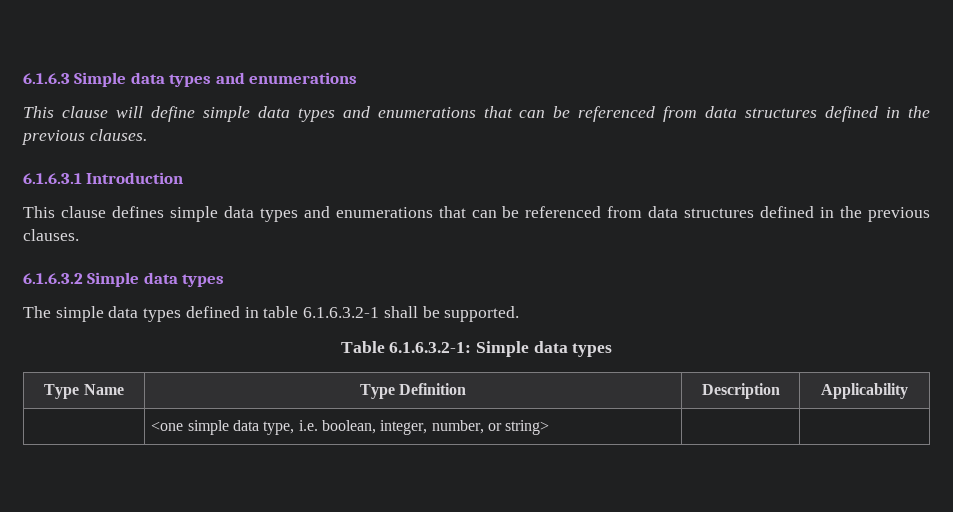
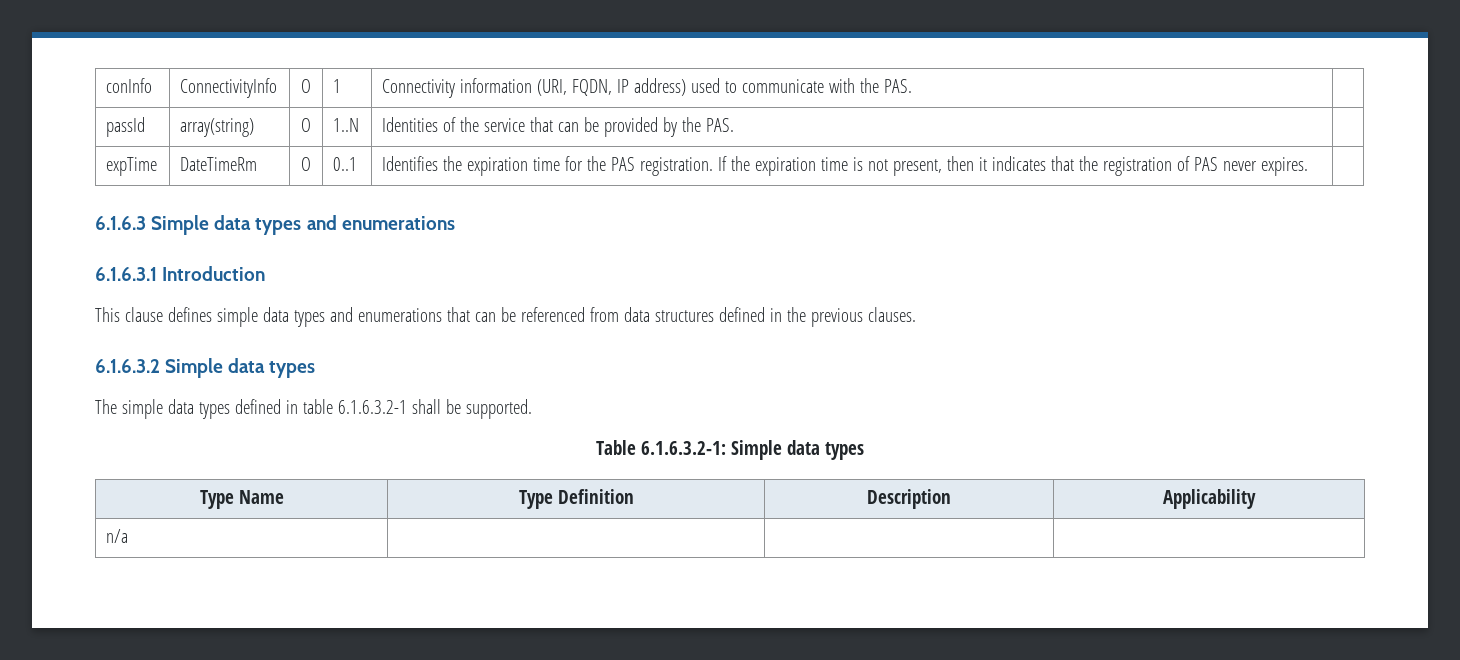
(23, 78) none -> [106,78,153,93] [180,78,278,98] [301,79,311,93] [333,79,342,93] [382,78,913,98] [106,117,146,137] [180,118,255,137] [301,118,311,132] [333,118,360,132] [382,117,735,137] [106,157,158,176] [180,157,258,171] [301,157,311,171] [333,157,358,171] [382,156,1308,176] conInfo | ConnectivityInfo | O | 1 | Connectivity information (URI, FQDN, IP address) used to communicate with the PAS. | // passId | array(string) | O | 1..N | Identities of the service that can be provided by the PAS. | // expTime | DateTimeRm | O | 0..1 | Identifies the expiration time for the PAS registration. If the expiration time is not present, then it indicates that the registration of PAS never expires. | //
[23,106,931,122] [21,129,147,145] // This clause will define simple data types and enumerations that can be referenced from data structures defined in the previous clauses. -> (455, 223) none
[151,420,550,435] | <one simple data type, i.e. boolean, integer, number, or string> -> [106,529,129,543] n/a |

